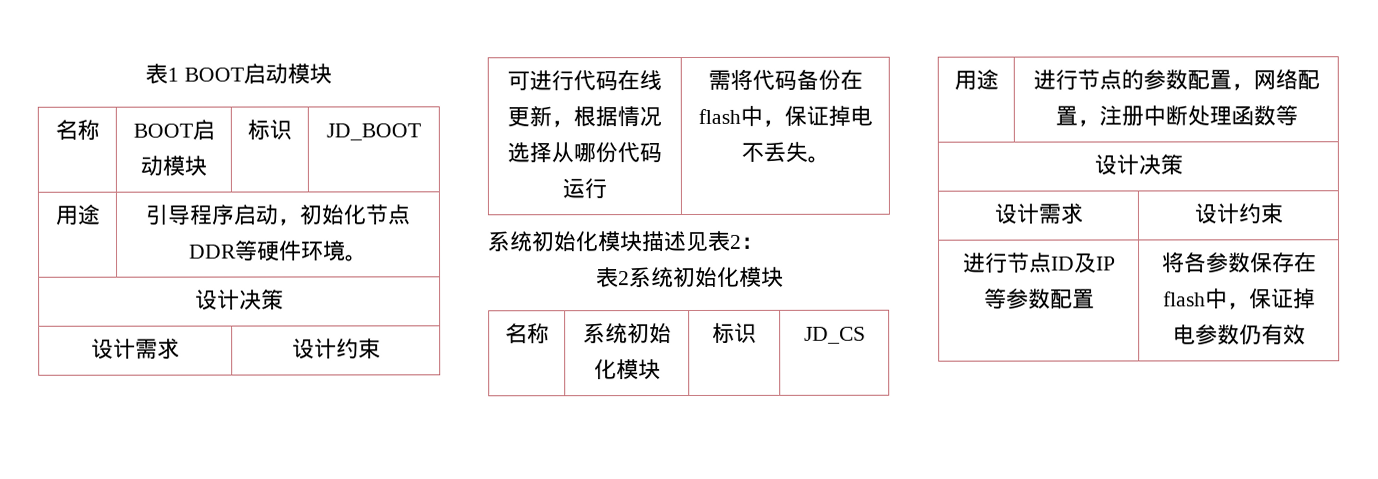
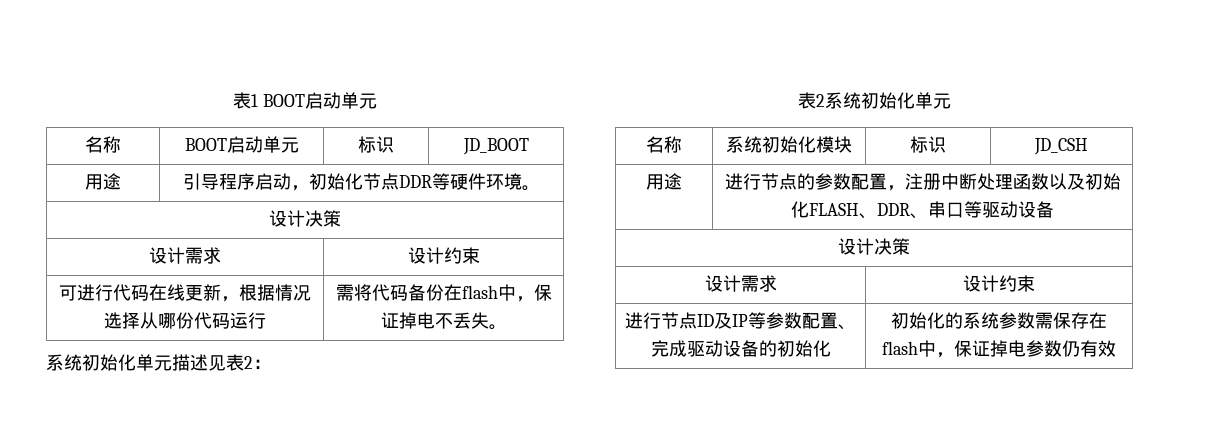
[286,63,332,84] 模块 -> [340,92,377,109] 单元
[162,155,207,176] 模块 -> [262,136,299,153] 单元
[597,231,643,252] 模块 -> [136,354,172,371] 单元
[738,266,784,287] 模块 -> [914,92,951,109] 单元
[803,326,866,344] JD_CS -> [1034,138,1088,155] JD_CSH
[1252,69,1320,90] [1054,105,1100,127] 网络配置， -> (905, 188) none
[1274,105,1298,126] 等 -> [1048,173,1121,190] [791,201,1054,219] 以及初始化FLASH、DDR、串口等驱动设备
[1161,251,1251,274] | 将各参数 -> [838,324,856,330] [650,340,831,357] [891,312,1053,329] 、完成驱动设备的初始化 | 初始化的系统参数需

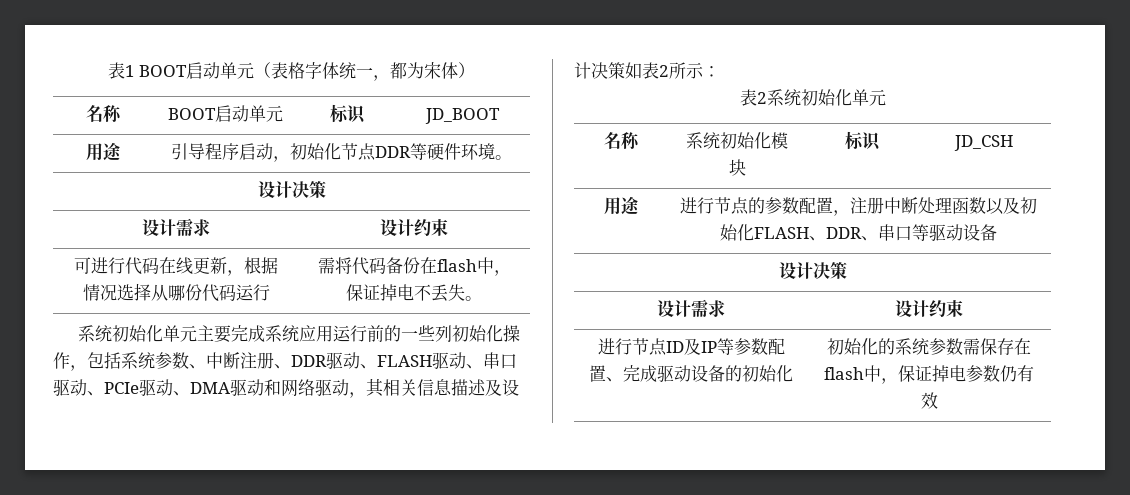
(377, 101) none -> [254,62,476,81] （表格字体统一，都为宋体）
[172,354,253,371] 描述见表2 -> [197,325,521,343] [53,352,517,371] [53,378,519,398] [574,62,704,79] 主要完成系统应用运行前的一些列初始化操作，包括系统参数、中断注册、DDR驱动、FLASH驱动、串口驱动、PCIe驱动、DMA驱动和网络驱动，其相关信息描述及设计决策如表2所示

